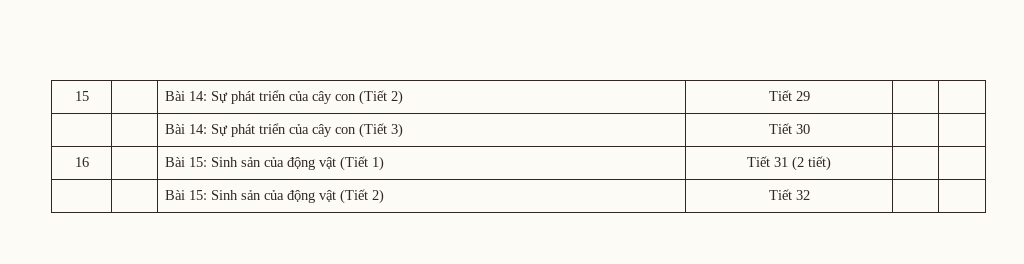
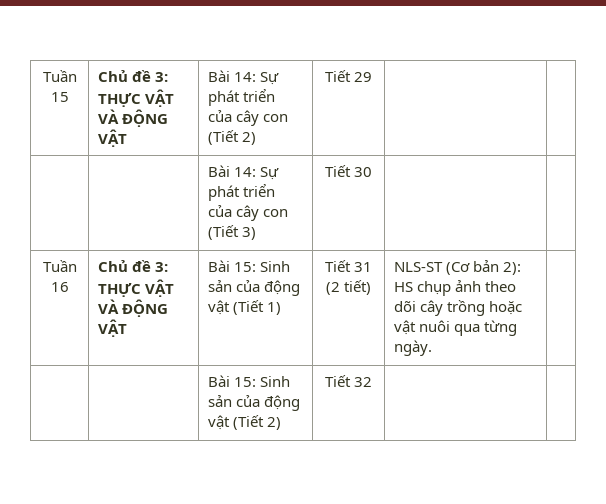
(74, 96) none -> [42,70,77,82] Tuần
(89, 96) none -> [98,70,169,82] [98,89,175,107] [98,109,169,127] [98,129,128,147] Chủ đề 3: THỰC VẬT VÀ ĐỘNG VẬT
(810, 129) none -> [42,260,77,272] Tuần
(89, 162) none -> [98,260,169,272] [98,279,175,297] [98,299,169,317] [98,319,128,337] Chủ đề 3: THỰC VẬT VÀ ĐỘNG VẬT
(831, 163) none -> [394,260,522,275] [394,280,517,296] [394,300,523,316] [394,320,518,336] [394,340,433,356] NLS-ST (Cơ bản 2): HS chụp ảnh theo dõi cây trồng hoặc vật nuôi qua từng ngày.

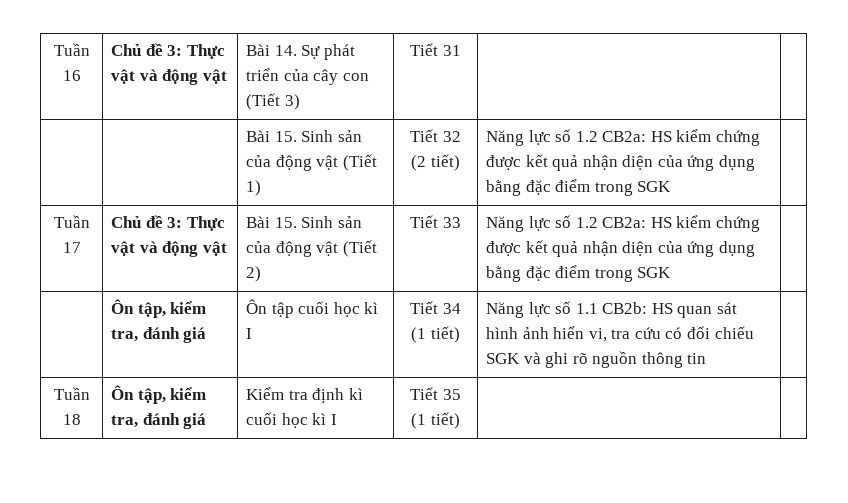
[42,70,77,82] [50,92,69,102] [98,70,169,82] [98,89,175,107] [98,109,169,127] [98,129,128,147] [208,70,280,85] [208,89,276,106] [208,110,289,126] [208,130,257,145] [324,70,373,82] [208,165,257,177] Tuần 15 | Chủ đề 3: THỰC VẬT VÀ ĐỘNG VẬT | Bài 14: Sự phát triển của cây con (Tiết 2) | Tiết 29 | | // | | Bài 14: -> [53,43,90,56] [62,70,81,81] [110,43,225,59] [110,69,227,85] [245,44,297,56] Tuần 16 | Chủ đề 3: Thực vật và động vật | Bài 14.
[354,167,373,177] [42,260,77,272] [50,282,69,292] [98,260,169,272] [98,279,175,297] [98,299,169,317] [98,319,128,337] [208,260,257,272] 30 | | // Tuần 16 | Chủ đề 3: THỰC VẬT VÀ ĐỘNG VẬT | Bài 15: -> [442,45,461,56] [245,130,297,142] 31 | | // | | Bài 15.
[354,262,373,272] 31 -> [442,131,461,142] 32
[394,260,522,275] [394,280,517,296] [394,300,523,316] [394,320,518,336] [394,340,433,356] [208,375,257,387] NLS-ST (Cơ bản 2): HS chụp ảnh theo dõi cây trồng hoặc vật nuôi qua từng ngày. | // | | Bài 15: -> [485,129,761,146] [485,154,756,171] [485,179,672,196] [53,215,90,228] [62,242,81,253] [110,215,225,231] [110,241,227,257] [245,216,297,228] Năng lực số 1.2 CB2a: HS kiểm chứng được kết quả nhận diện của ứng dụng bằng đặc điểm trong SGK | // Tuần 17 | Chủ đề 3: Thực vật và động vật | Bài 15.
[354,377,373,387] 32 -> [442,217,461,228] [485,215,761,232] [485,240,756,257] [485,265,672,282] [110,299,207,318] [110,327,207,343] [245,299,379,318] [245,328,252,339] [410,301,461,314] [411,326,460,343] [485,301,738,318] [485,326,754,342] [485,351,707,368] [53,387,90,400] [62,414,81,425] [110,385,207,404] [110,413,207,429] [245,387,363,403] [245,412,337,428] [410,387,461,400] [411,412,460,429] 33 | Năng lực số 1.2 CB2a: HS kiểm chứng được kết quả nhận diện của ứng dụng bằng đặc điểm trong SGK | // | Ôn tập, kiểm tra, đánh giá | Ôn tập cuối học kì I | Tiết 34 (1 tiết) | Năng lực số 1.1 CB2b: HS quan sát hình ảnh hiển vi, tra cứu có đối chiếu SGK và ghi rõ nguồn thông tin | // Tuần 18 | Ôn tập, kiểm tra, đánh giá | Kiểm tra định kì cuối học kì I | Tiết 35 (1 tiết)

